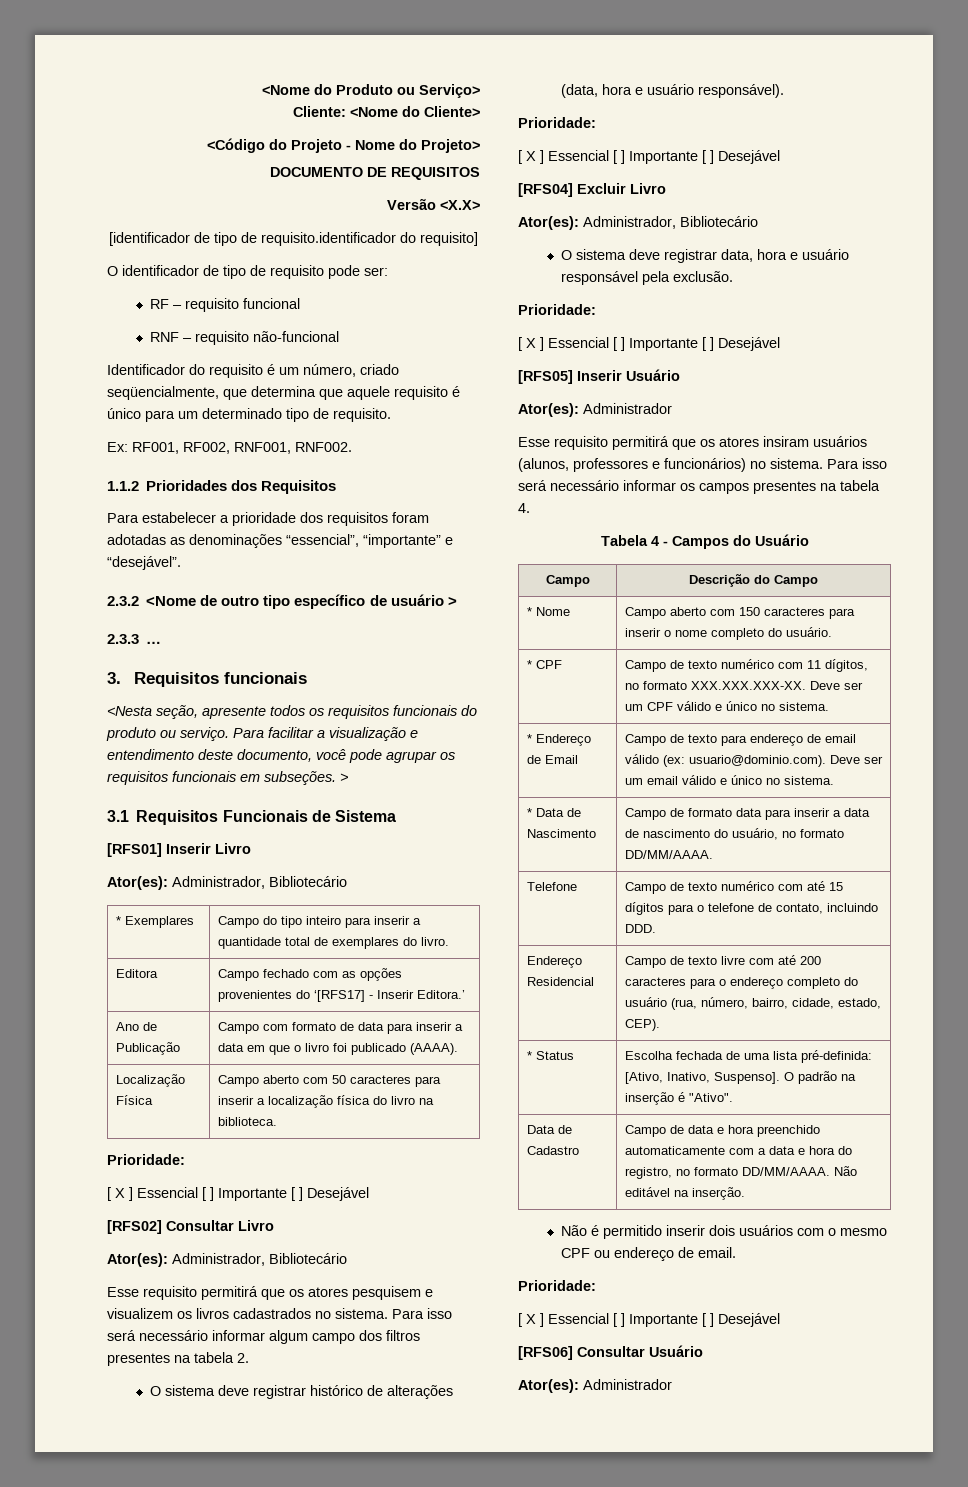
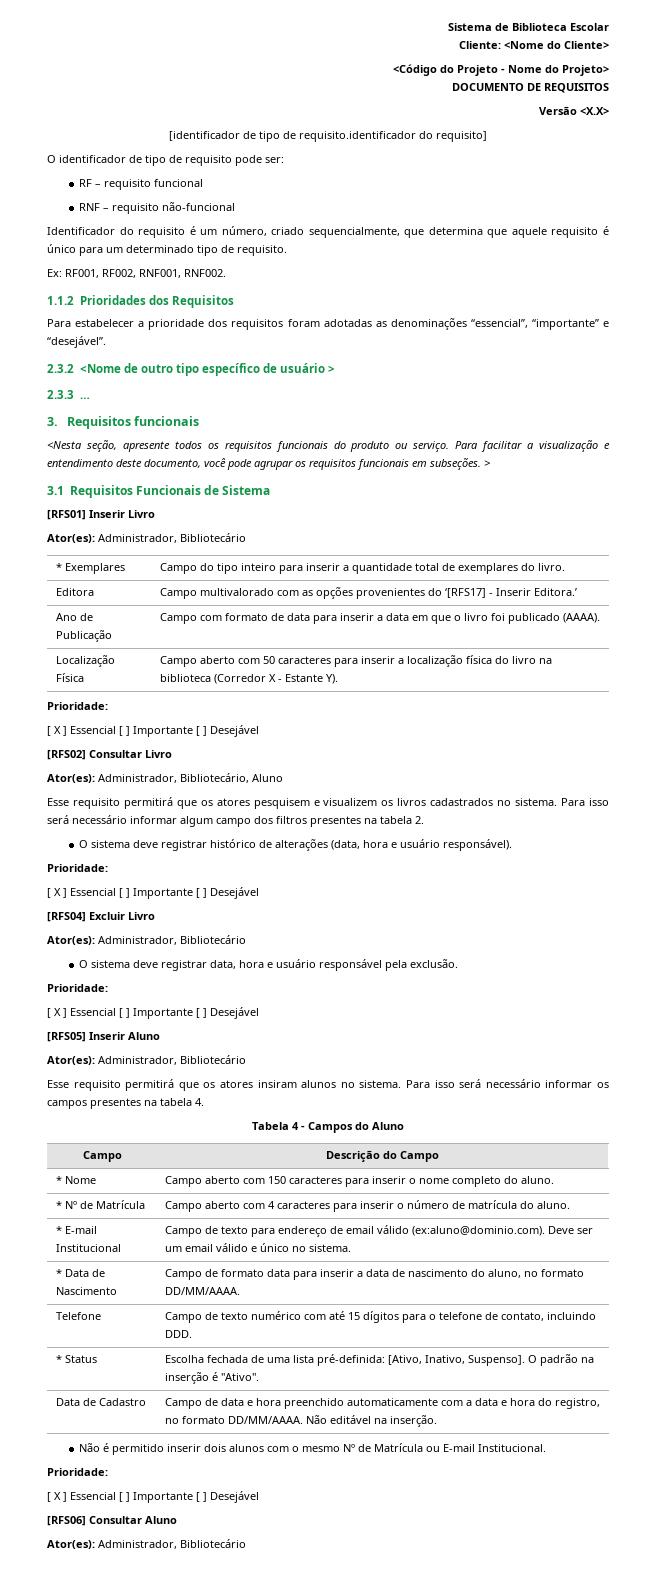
[262,84,480,98] <Nome do Produto ou Serviço> -> [448,23,609,31] Sistema de Biblioteca Escolar
[107,386,219,400] seqüencialmente, -> [308,227,400,238] sequencialmente,
[262,969,309,978] fechado -> [199,588,274,596] multivalorado
[217,1117,277,1126] biblioteca. -> [159,674,338,684] biblioteca (Corredor X - Estante Y).
[269,1253,347,1264] Bibliotecário -> [180,773,283,783] Bibliotecário, Aluno
[626,369,680,381] [518,403,672,417] Usuário // Ator(es): Administrador -> [128,1032,160,1040] [47,1055,246,1065] Aluno // Ator(es): Administrador, Bibliotecário
[813,436,867,447] [518,458,746,472] usuários (alunos, professores e funcionários) -> [301,1080,337,1088] alunos
[754,534,809,546] Usuário -> [372,1122,404,1130] Aluno
[785,627,832,637] [526,660,562,669] [624,659,868,672] [624,681,863,690] [624,701,829,711] [526,734,591,746] [526,755,578,764] usuário. // * CPF | Campo de texto numérico com 11 dígitos, no formato XXX.XXX.XXX-XX. Deve ser um CPF válido e único no sistema. // * Endereço de Email -> [520,1176,554,1184] [55,1200,145,1209] [164,1200,570,1212] [55,1226,97,1234] [55,1244,121,1252] aluno. // * Nº de Matrícula | Campo aberto com 4 caracteres para inserir o número de matrícula do aluno. // * E-mail Institucional
[662,755,826,767] (ex: usuario@dominio.com). -> [411,1226,545,1236] (ex:aluno@dominio.com).
[731,828,778,840] usuário, -> [487,1269,521,1278] aluno,
[526,956,582,968] [526,977,594,986] [624,955,821,968] [624,977,858,989] [624,997,881,1010] [624,1019,660,1031] // Endereço Residencial | Campo de texto livre com até 200 caracteres para o endereço completo do usuário (rua, número, bairro, cidade, estado, CEP). -> (192, 1334) none
[739,1225,794,1236] usuários -> [228,1444,264,1452] alunos
[561,1247,737,1261] CPF ou endereço de email. -> [342,1443,546,1452] Nº de Matrícula ou E-mail Institucional.
[649,1345,703,1357] [518,1379,672,1393] Usuário // Ator(es): Administrador -> [145,1516,177,1524] [47,1539,246,1549] Aluno // Ator(es): Administrador, Bibliotecário

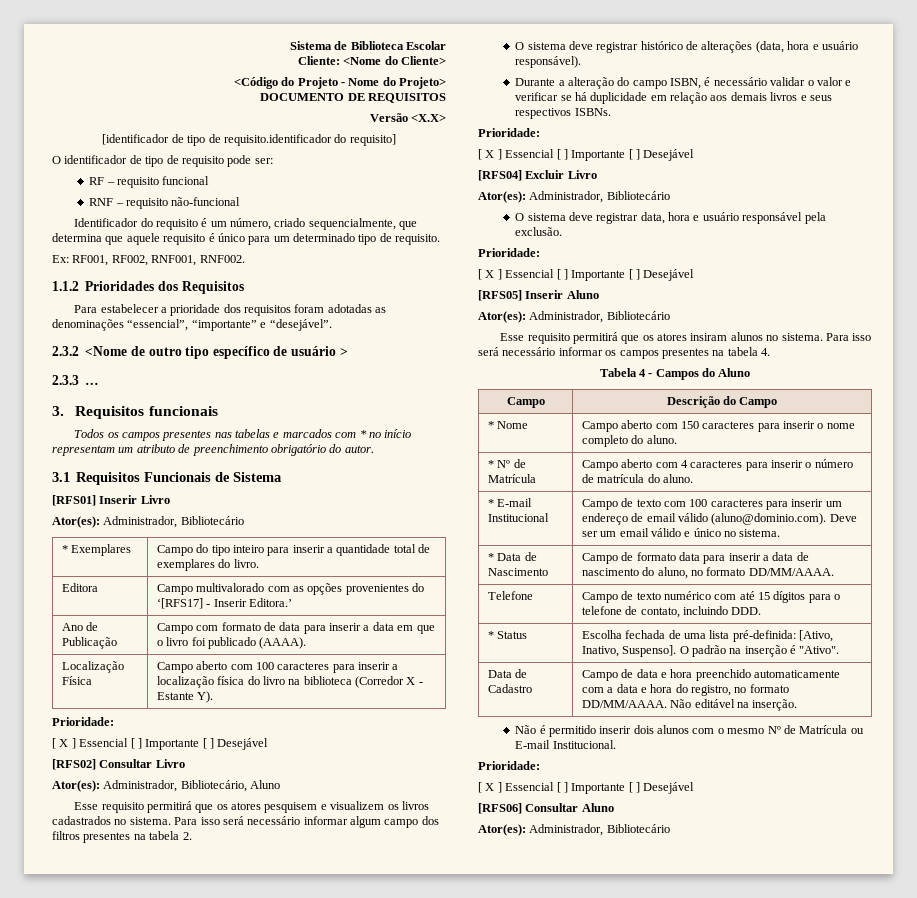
[47,440,610,452] [47,458,490,470] <Nesta seção, apresente todos os requisitos funcionais do produto ou serviço. Para facilitar a visualização e entendimento deste documento, você pode agrupar os requisitos funcionais em subseções. > -> [74,429,412,441] [52,444,374,456] Todos os campos presentes nas tabelas e marcados com * no início representam um atributo de preenchimento obrigatório do autor.
[262,656,275,664] 50 -> [255,662,274,670] 100
(512, 845) none -> [515,77,852,89] [515,92,832,104] [515,108,611,119] // Durante a alteração do campo ISBN, é necessário validar o valor e verificar se há duplicidade em relação aos demais livros e seus respectivos ISBNs.
[250,1228,275,1237] para -> [663,499,842,510] com 100 caracteres para inserir um
[411,1226,545,1236] (ex:aluno@dominio.com). -> [711,513,827,525] (aluno@dominio.com).

